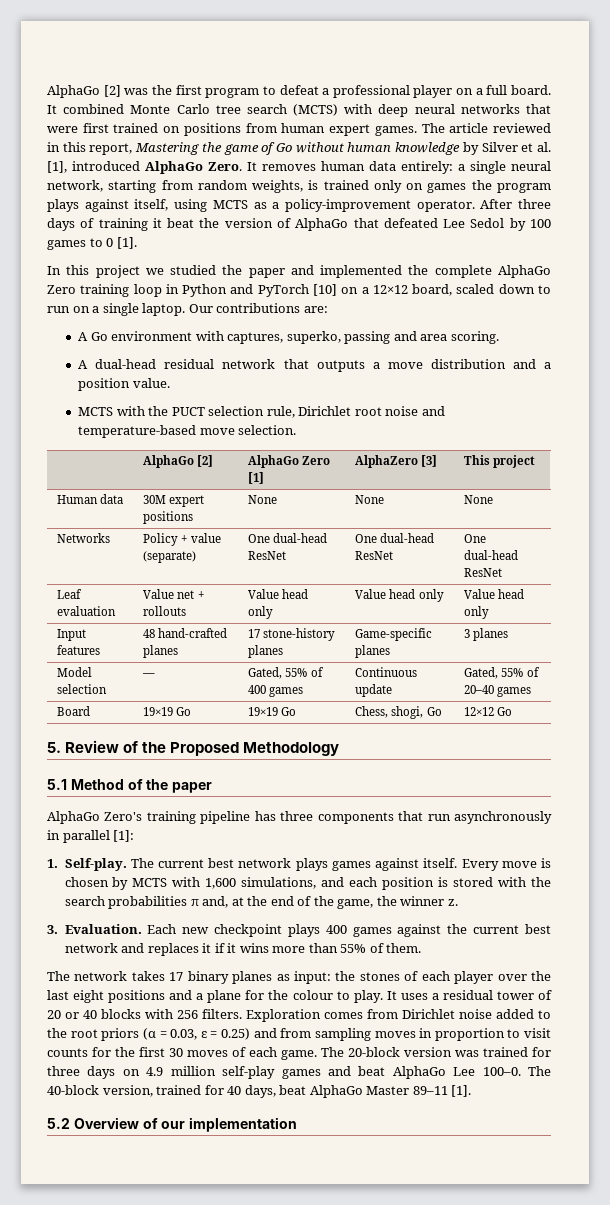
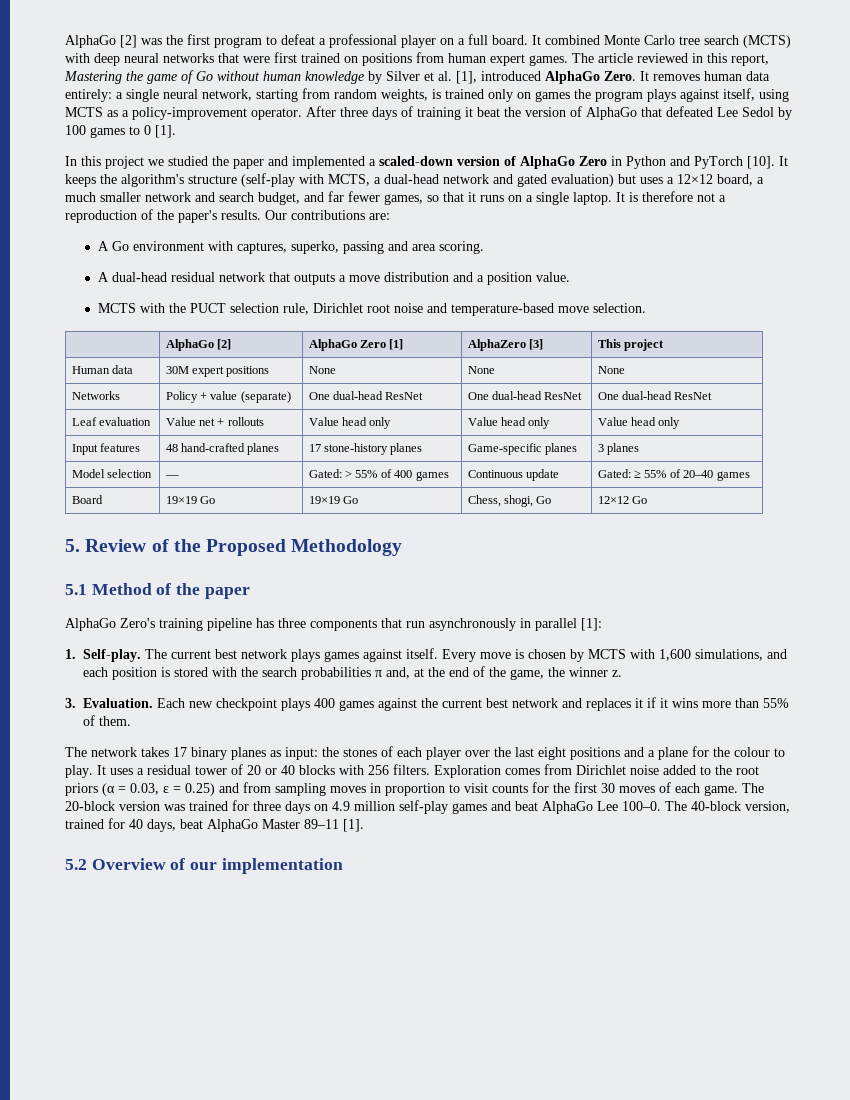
[408,265,551,278] [47,284,551,297] [47,303,186,316] the complete AlphaGo Zero training loop in Python and PyTorch [10] on a 12×12 board, scaled down to run on a single laptop. -> [369,156,788,169] [65,173,764,187] [65,191,726,205] [65,209,261,223] a scaled-down version of AlphaGo Zero in Python and PyTorch [10]. It keeps the algorithm's structure (self-play with MCTS, a dual-head network and gated evaluation) but uses a 12×12 board, a much smaller network and search budget, and far fewer games, so that it runs on a single laptop. It is therefore not a reproduction of the paper's results.
[248,667,283,679] Gated, -> [308,469,353,478] Gated: >
[464,667,499,679] Gated, -> [597,469,642,478] Gated: ≥

